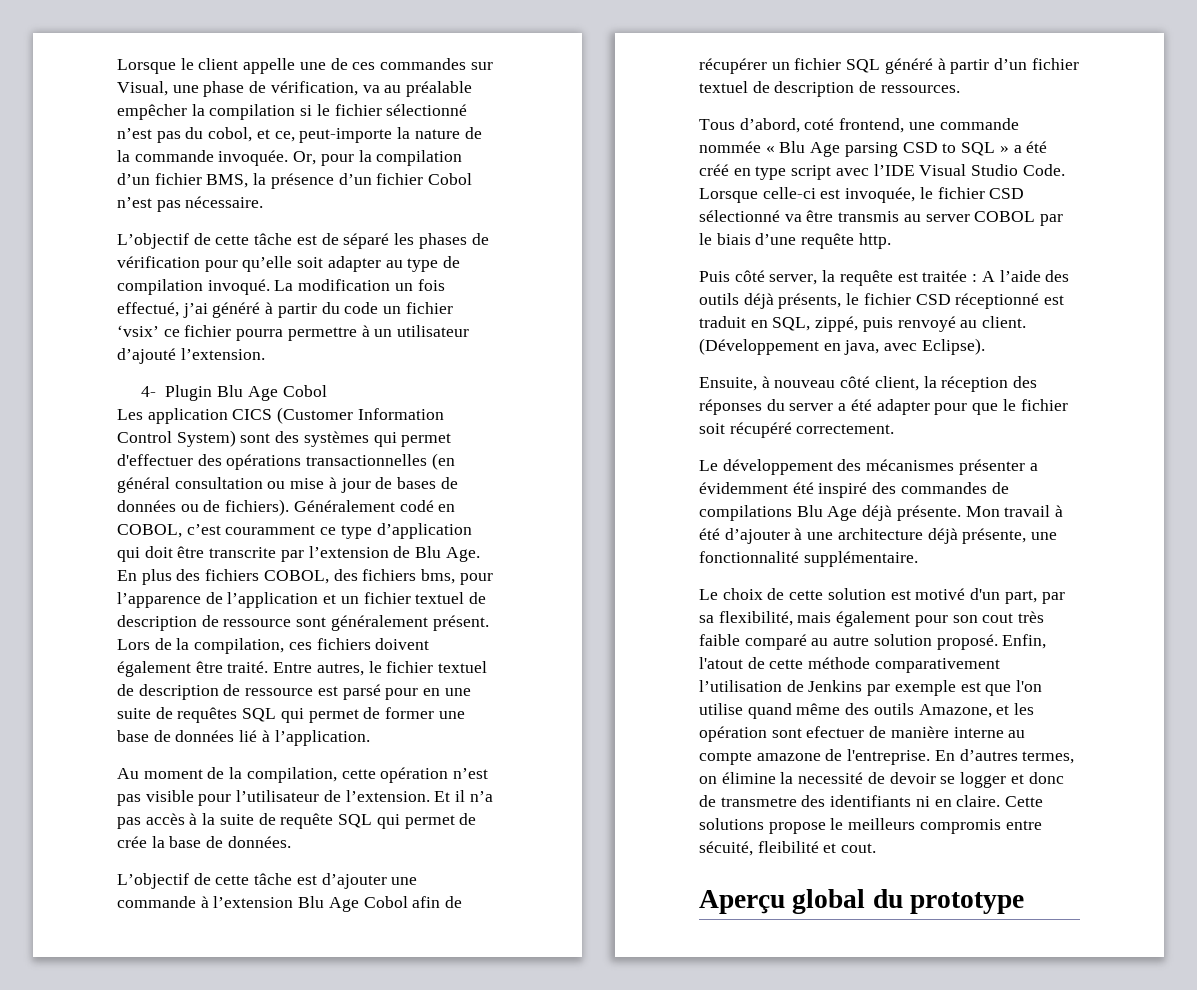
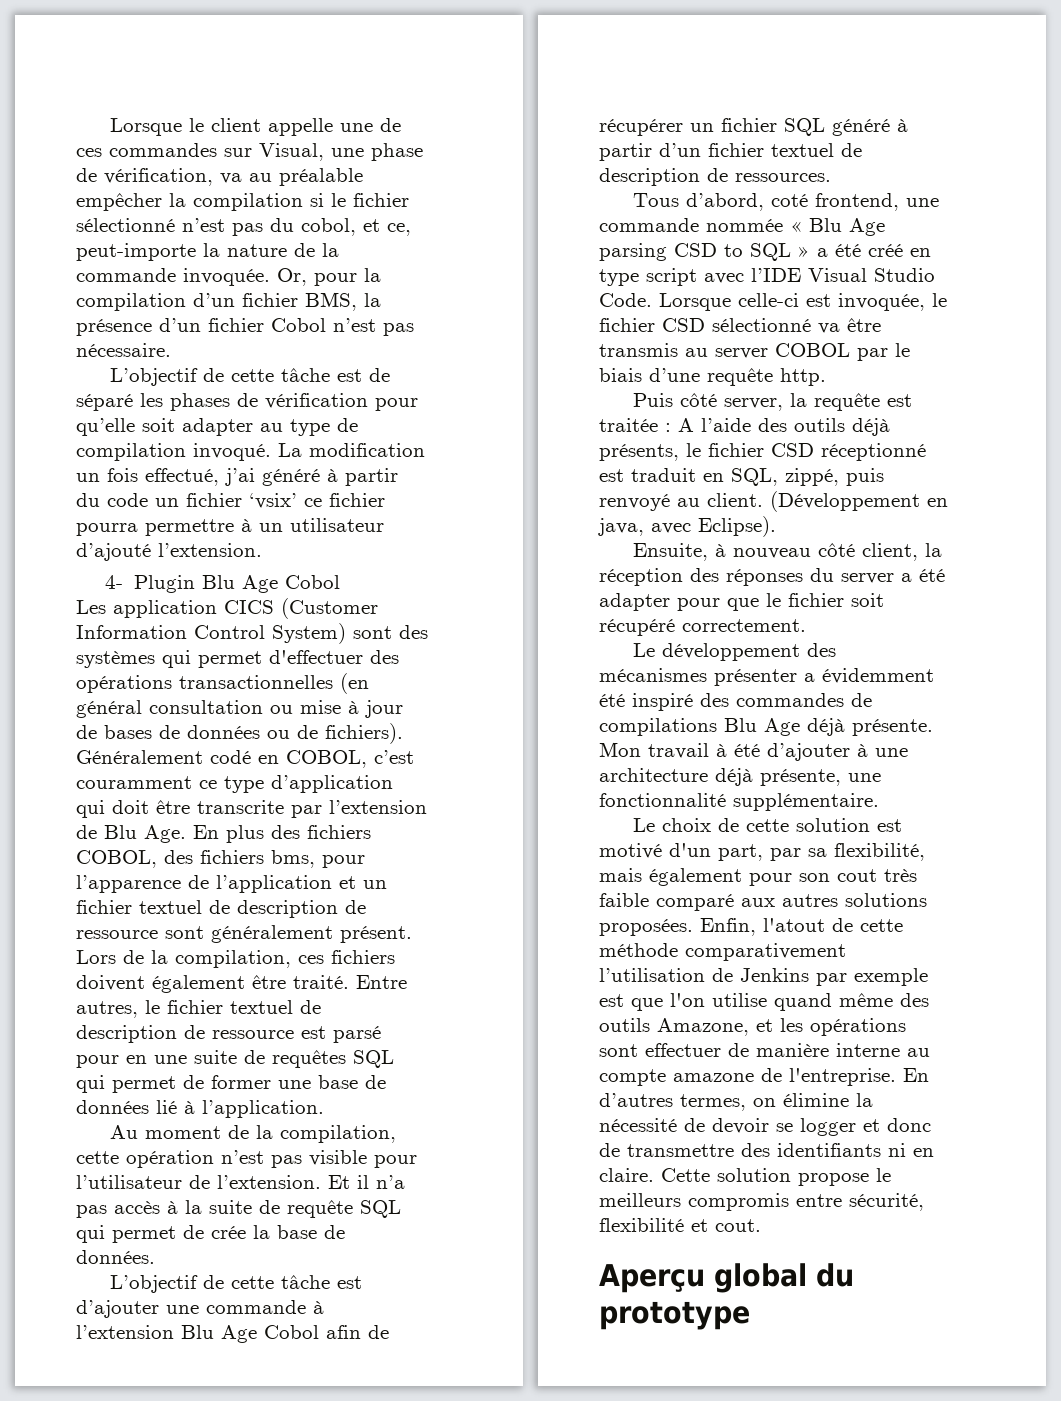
[811,634,998,650] au autre solution proposé. -> [741,893,927,907] [599,919,693,936] aux autres solutions proposées.
[699,726,865,742] opération sont efectuer -> [810,1018,906,1036] [599,1043,721,1057] opérations sont effectuer
[798,772,864,784] necessité -> [599,1118,677,1132] nécessité
[720,797,797,807] transmetre -> [627,1144,734,1157] transmettre
[699,818,764,830] solutions -> [717,1168,791,1182] solution
[699,841,819,856] sécuité, fleibilité -> [849,1193,924,1211] [599,1218,684,1232] sécurité, flexibilité

